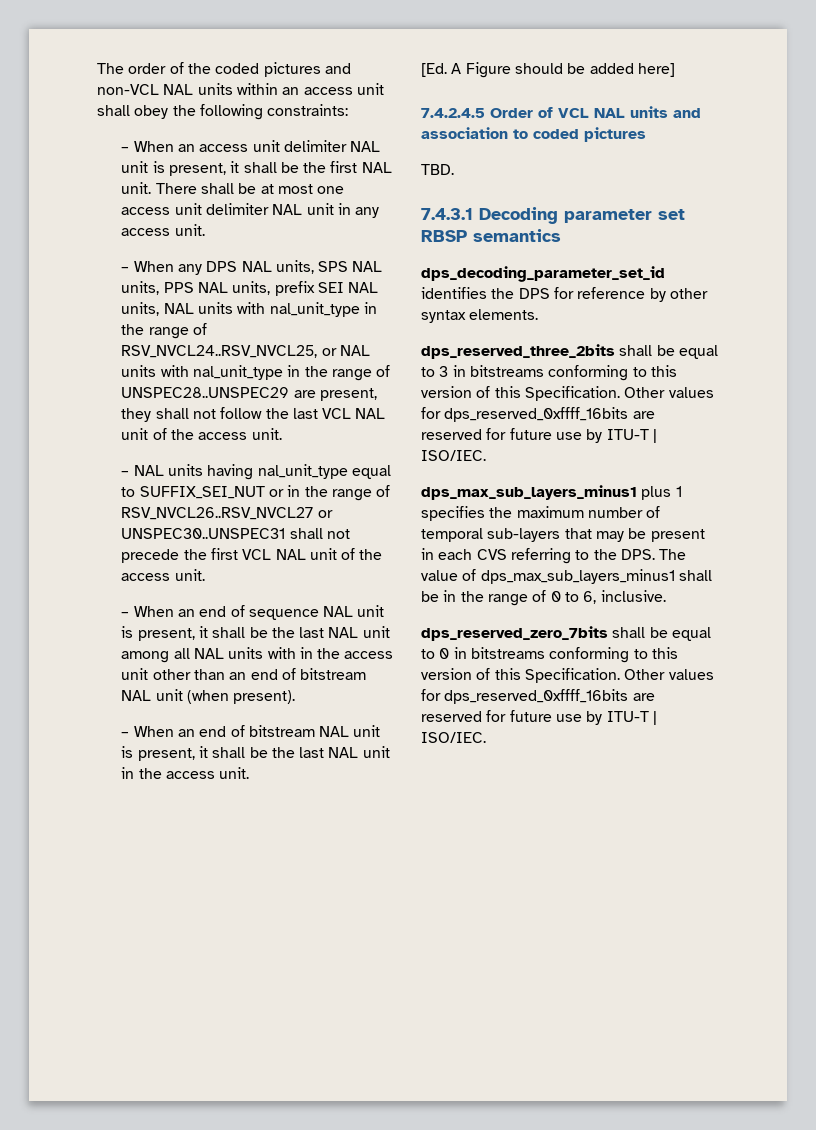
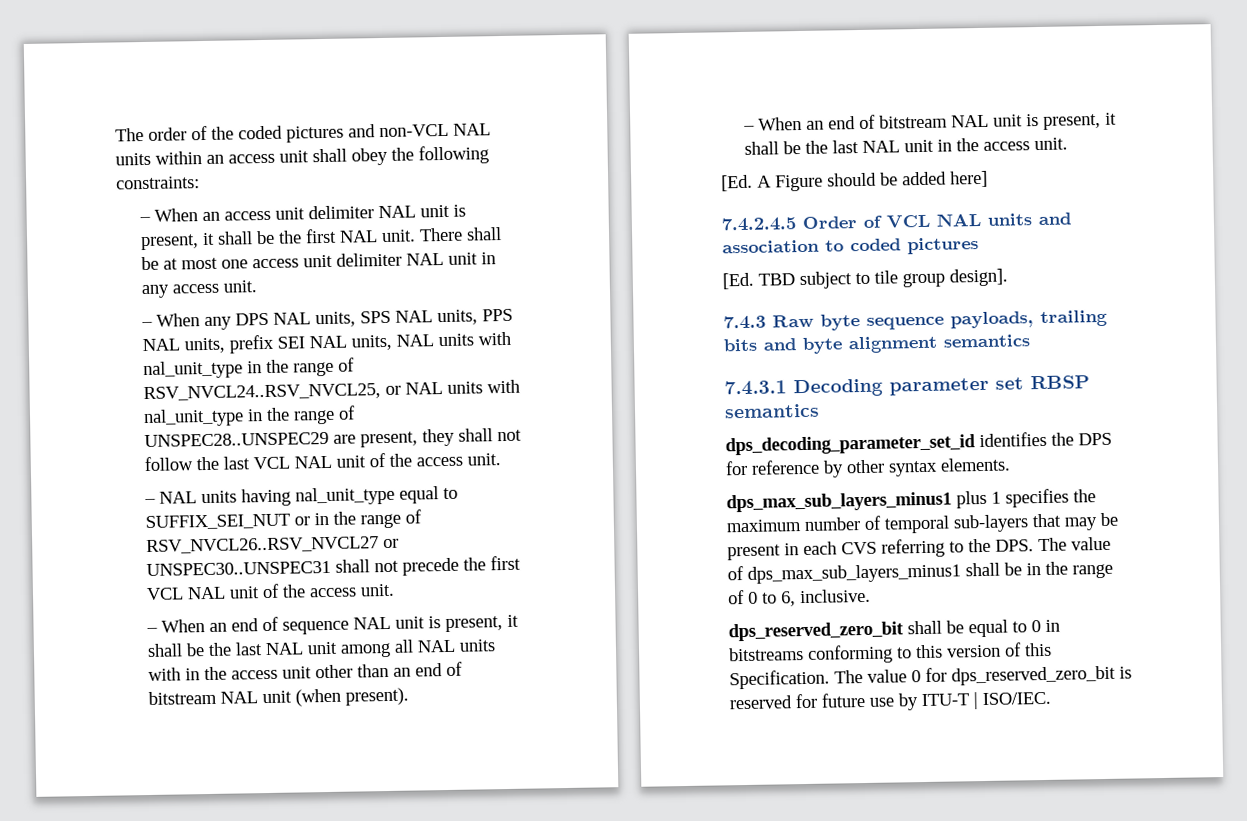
[421,164,454,175] TBD. -> [722,268,1008,290] [723,309,1108,331] [723,334,1030,354] [Ed. TBD subject to tile group design]. // 7.4.3 Raw byte sequence payloads, trailing bits and byte alignment semantics
[421,344,718,359] [421,365,677,381] [421,386,714,401] [421,407,655,422] [421,428,657,443] [421,450,486,461] // dps_reserved_three_2bits shall be equal to 3 in bitstreams conforming to this version of this Specification. Other values for dps_reserved_0xffff_16bits are reserved for future use by ITU-T | ISO/IEC. -> (1011, 464) none
[421,626,608,641] dps_reserved_zero_7bits -> [728,621,904,642] dps_reserved_zero_bit
[624,669,714,680] [421,689,655,704] Other values for dps_reserved_0xffff_16bits are -> [834,665,1132,686] The value 0 for dps_reserved_zero_bit is

